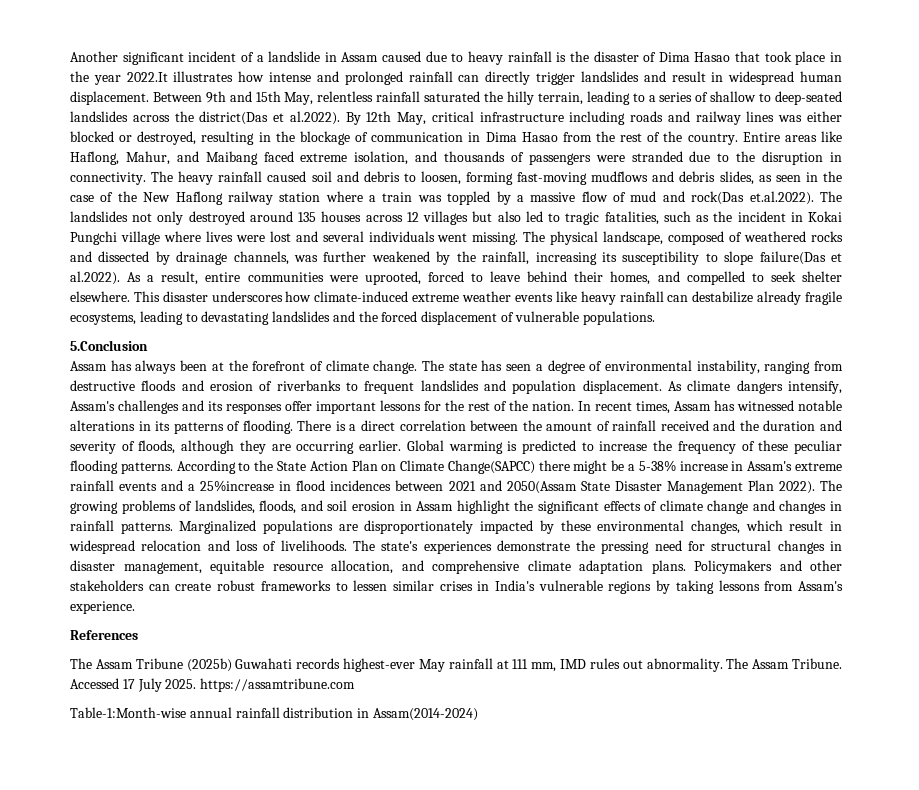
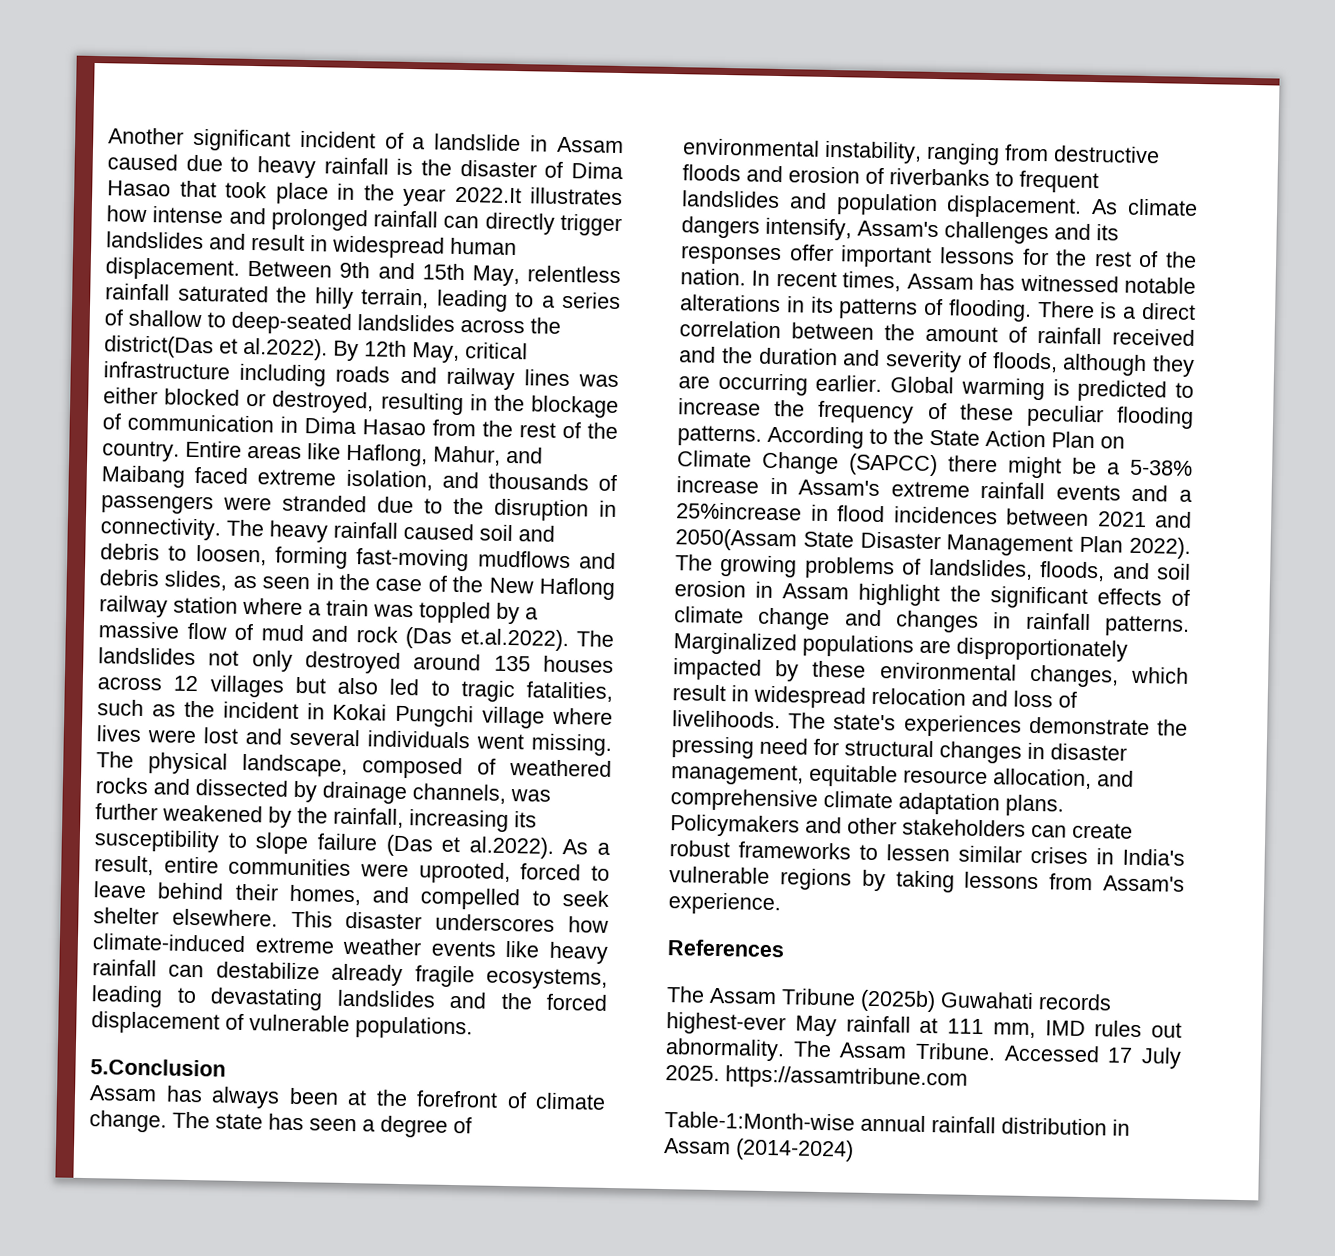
[691,191,745,205] rock(Das -> [355,626,452,649] rock (Das
[759,251,826,265] failure(Das -> [316,833,434,857] failure (Das
[447,460,535,474] Change(SAPCC) -> [761,451,938,477] Change (SAPCC)
[372,708,478,721] Assam(2014-2024) -> [664,1138,854,1162] Assam (2014-2024)

